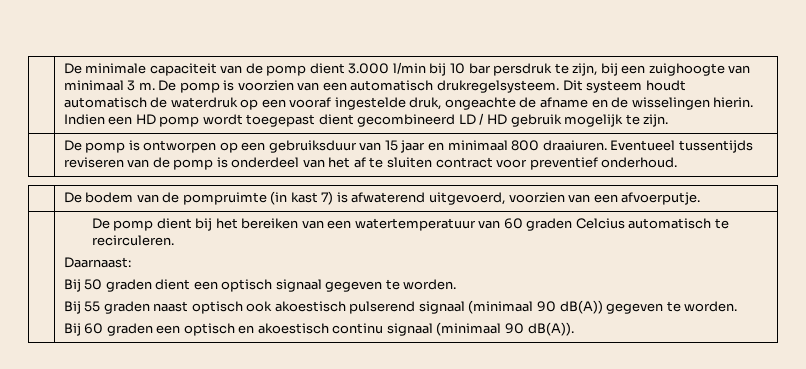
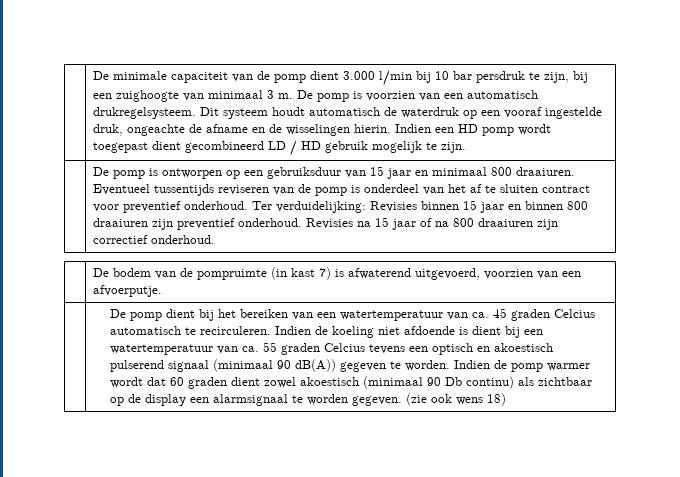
(678, 162) none -> [251,200,588,213] [92,217,558,230] [92,235,215,244] Ter verduidelijking: Revisies binnen 15 jaar en binnen 800 draaiuren zijn preventief onderhoud. Revisies na 15 jaar of na 800 draaiuren zijn correctief onderhoud.
[503,218,523,229] 60 -> [472,308,508,318] ca. 45
[63,257,131,268] [63,279,457,292] [63,301,273,314] // Daarnaast: // Bij 50 graden dient een optisch signaal gegeven te worden. // Bij 55 graden naast optisch ook -> [275,326,544,338] [110,342,491,355] Indien de koeling niet afdoende is dient bij een watertemperatuur van ca. 55 graden Celcius tevens een optisch en
[63,322,574,336] // Bij 60 graden een optisch en akoestisch continu signaal (minimaal 90 dB(A)). -> [454,360,591,372] [110,376,593,389] [110,393,507,406] Indien de pomp warmer wordt dat 60 graden dient zowel akoestisch (minimaal 90 Db continu) als zichtbaar op de display een alarmsignaal te worden gegeven. (zie ook wens 18)

